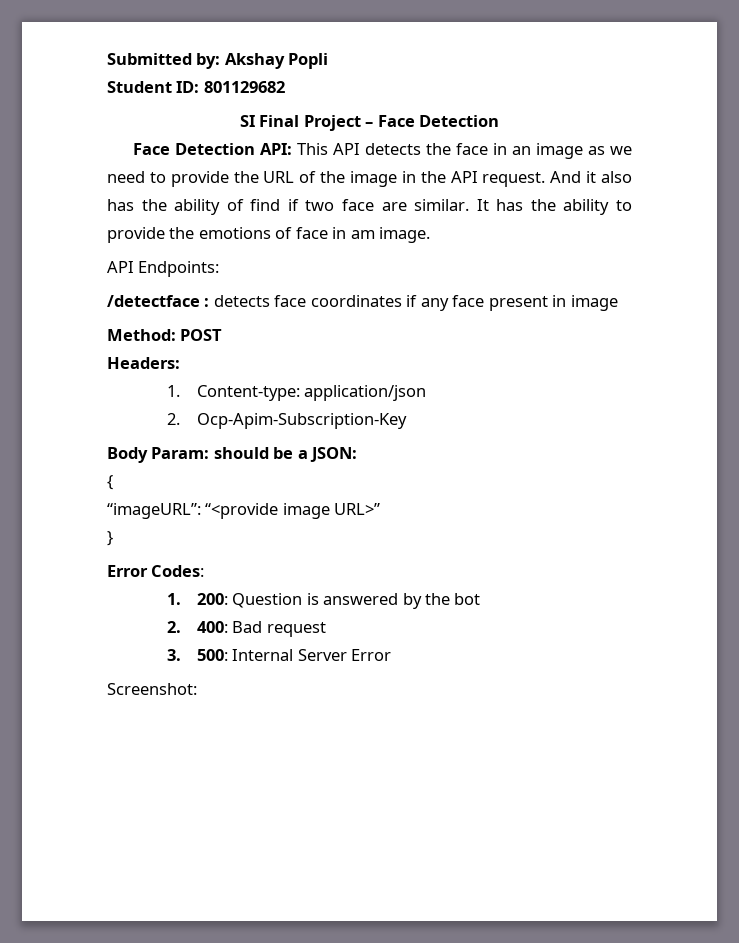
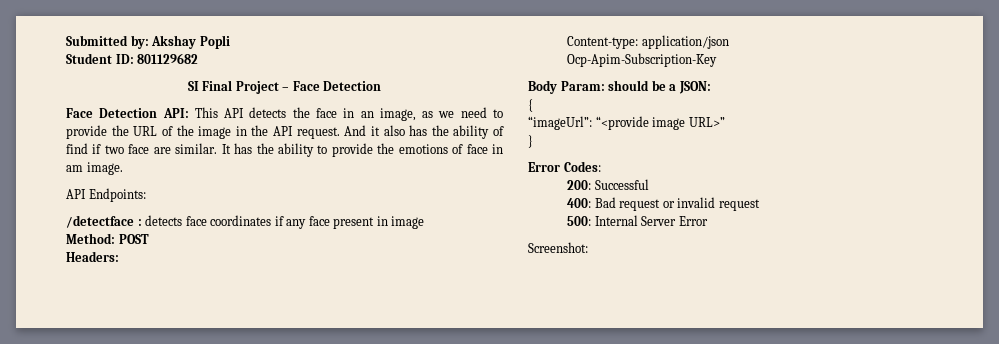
[535,143,583,159] image -> [379,108,416,121] image,
[166,385,180,397] 1. -> (119, 256) none
[166,413,180,425] 2. -> (729, 42) none
[107,503,201,519] “imageURL”: -> [528,116,592,130] “imageUrl”:
[166,593,481,609] [166,621,181,633] 1. 200: Question is answered by the bot // 2. -> [567,179,649,190] 200: Successful //
[166,649,181,661] // 3. -> [662,197,760,211] or invalid request //

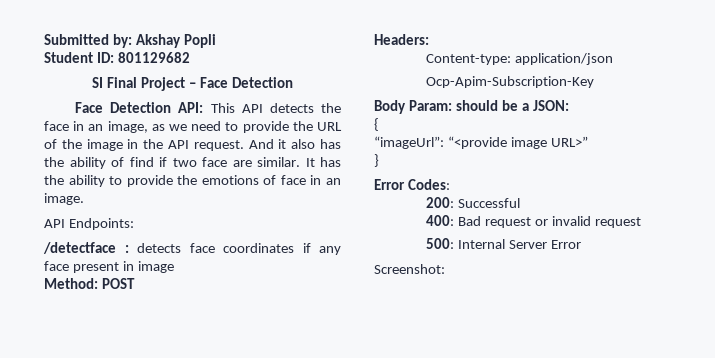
[66,165,83,172] am -> [325,178,341,185] an

